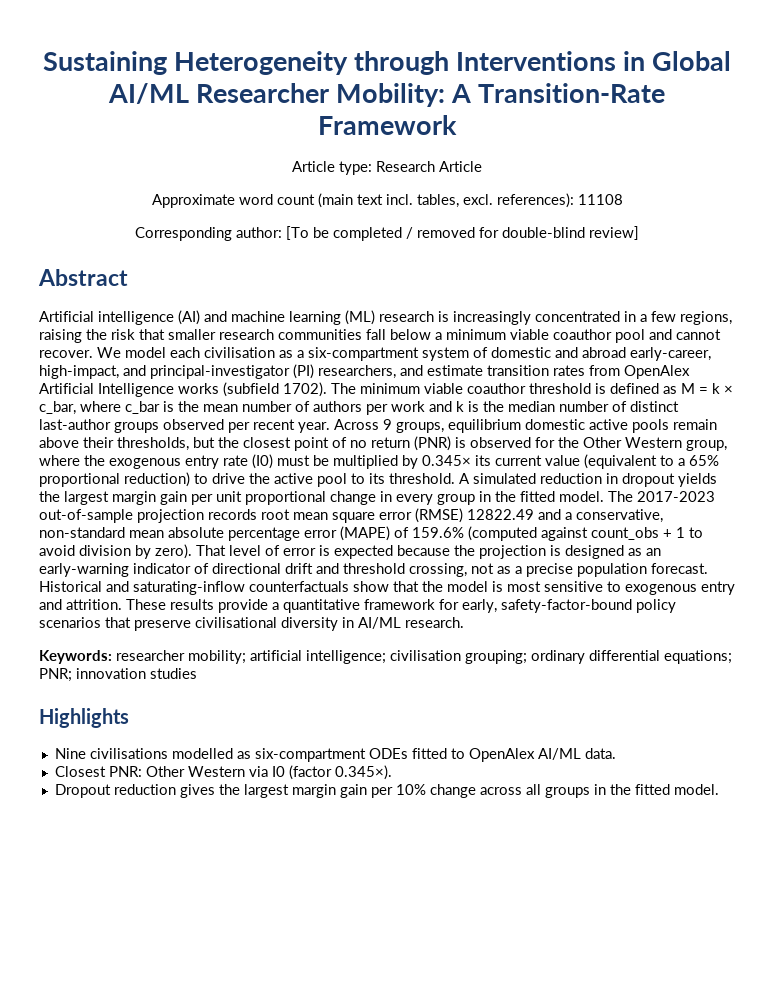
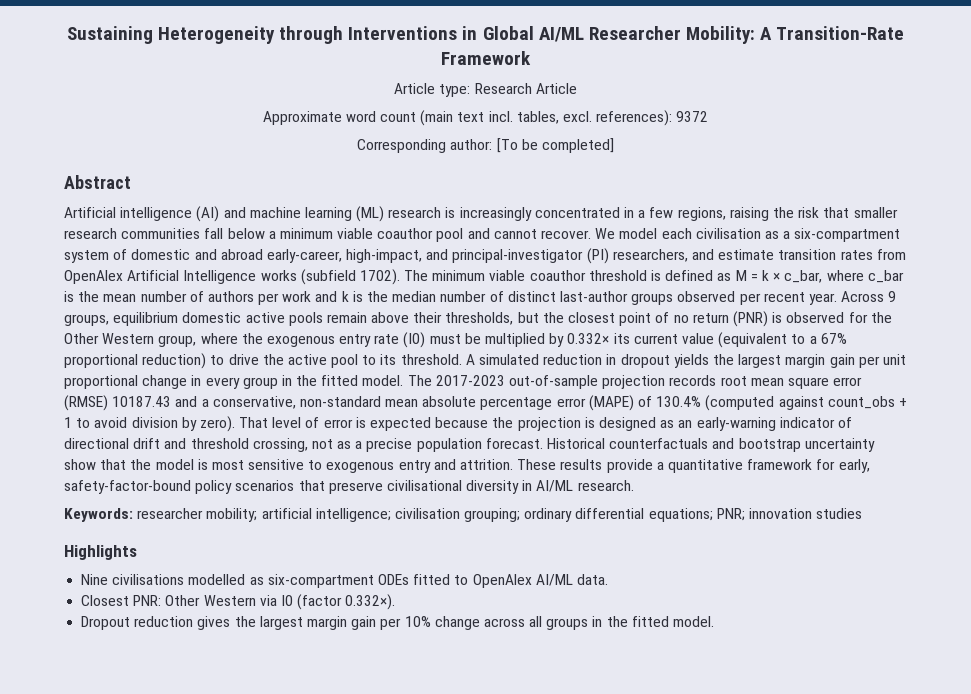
[577,194,623,205] 11108 -> [676,111,709,122] 9372
[333,226,639,241] completed / removed for double-blind review] -> [541,138,614,153] completed]
[422,455,471,466] 0.345× -> [567,333,610,344] 0.332×
[689,455,719,466] 65% -> [820,333,847,344] 67%
[467,509,534,520] 12822.49 -> [112,396,172,407] 10187.43
[412,527,464,538] 159.6% -> [656,396,702,407] 130.4%
[106,581,349,595] and saturating-inflow counterfactuals -> [609,438,875,452] counterfactuals and bootstrap uncertainty
[334,765,392,780] 0.345×). -> [345,594,396,610] 0.332×).

